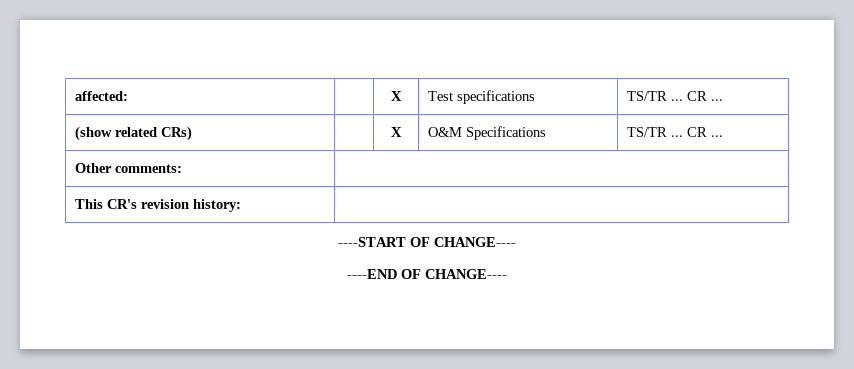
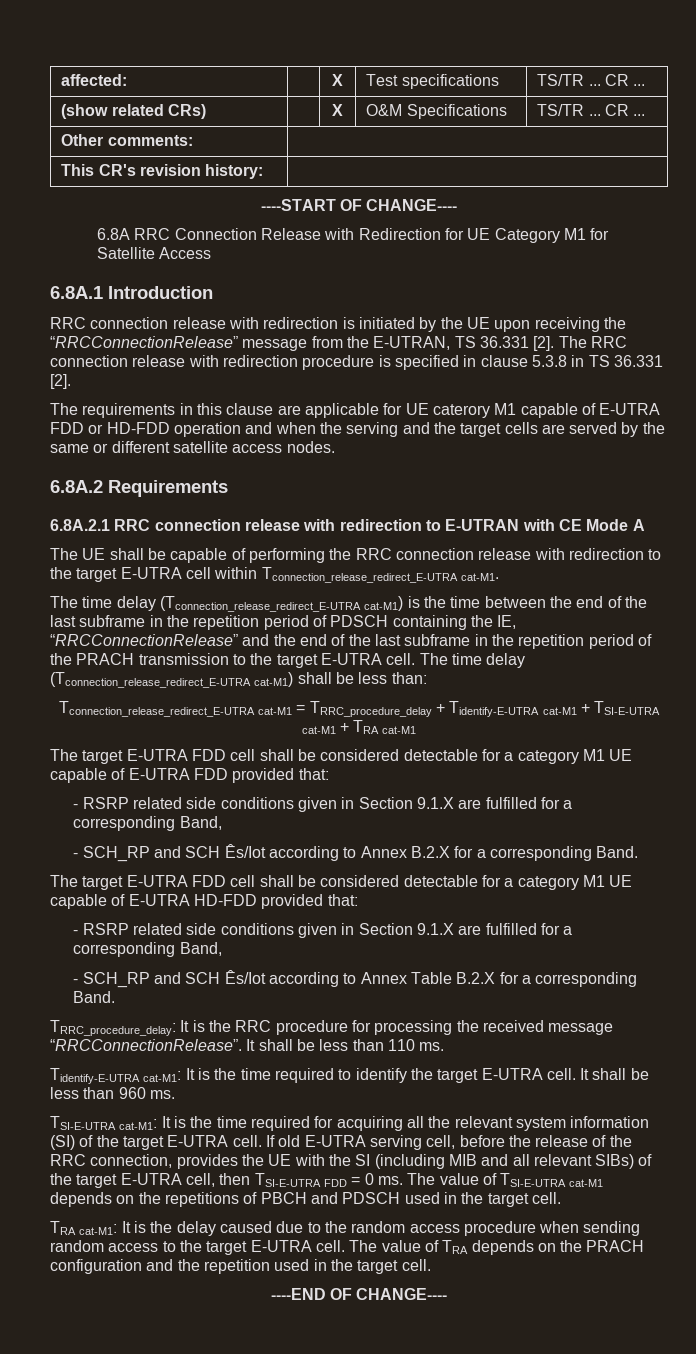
(516, 242) none -> [96,228,610,243] [96,247,212,259] [50,286,213,299] [50,317,626,332] [50,336,627,351] [50,355,663,370] [50,374,71,389] [50,403,661,418] [50,422,665,437] [50,441,335,453] [50,480,228,497] [50,519,645,531] [50,548,662,563] [50,567,499,583] [50,596,647,612] [50,615,517,630] [50,634,652,649] [50,653,526,668] [50,672,427,688] [58,701,661,717] [301,720,417,734] [50,749,633,764] [50,768,329,783] [73,797,573,812] [73,816,222,831] [73,844,639,862] [50,875,633,890] [50,894,358,909] [73,923,573,938] [73,942,222,957] [73,970,638,988] [73,991,116,1003] [50,1020,614,1036] [50,1039,445,1051] [50,1068,649,1084] [50,1087,175,1099] [50,1116,650,1131] [50,1135,632,1150] [50,1154,653,1169] [50,1173,604,1188] [50,1192,561,1207] [50,1221,641,1236] [50,1240,645,1255] [50,1259,431,1274] // 6.8A RRC Connection Release with Redirection for UE Category M1 for Satellite Access // 6.8A.1 Introduction // RRC connection release with redirection is initiated by the UE upon receiving the “RRCConnectionRelease” message from the E-UTRAN, TS 36.331 [2]. The RRC connection release with redirection procedure is specified in clause 5.3.8 in TS 36.331 [2]. // The requirements in this clause are applicable for UE caterory M1 capable of E-UTRA FDD or HD-FDD operation and when the serving and the target cells are served by the same or different satellite access nodes. // 6.8A.2 Requirements // 6.8A.2.1 RRC connection release with redirection to E-UTRAN with CE Mode A // The UE shall be capable of performing the RRC connection release with redirection to the target E-UTRA cell within Tconnection_release_redirect_E-UTRA cat-M1. // The time delay (Tconnection_release_redirect_E-UTRA cat-M1) is the time between the end of the last subframe in the repetition period of PDSCH containing the IE, “RRCConnectionRelease” and the end of the last subframe in the repetition period of the PRACH transmission to the target E-UTRA cell. The time delay (Tconnection_release_redirect_E-UTRA cat-M1) shall be less than: // Tconnection_release_redirect_E-UTRA cat-M1 = TRRC_procedure_delay + Tidentify-E-UTRA cat-M1 + TSI-E-UTRA cat-M1 + TRA cat-M1 // The target E-UTRA FDD cell shall be considered detectable for a category M1 UE capable of E-UTRA FDD provided that: // - RSRP related side conditions given in Section 9.1.X are fulfilled for a corresponding Band, // - SCH_RP and SCH Ês/Iot according to Annex B.2.X for a corresponding Band. // The target E-UTRA FDD cell shall be considered detectable for a category M1 UE capable of E-UTRA HD-FDD provided that: // - RSRP related side conditions given in Section 9.1.X are fulfilled for a corresponding Band, // - SCH_RP and SCH Ês/Iot according to Annex Table B.2.X for a corresponding Band. // TRRC_procedure_delay: It is the RRC procedure for processing the received message “RRCConnectionRelease”. It shall be less than 110 ms. // Tidentify-E-UTRA cat-M1: It is the time required to identify the target E-UTRA cell. It shall be less than 960 ms. // TSI-E-UTRA cat-M1: It is the time required for acquiring all the relevant system information (SI) of the target E-UTRA cell. If old E-UTRA serving cell, before the release of the RRC connection, provides the UE with the SI (including MIB and all relevant SIBs) of the target E-UTRA cell, then TSI-E-UTRA FDD = 0 ms. The value of TSI-E-UTRA cat-M1 depends on the repetitions of PBCH and PDSCH used in the target cell. // TRA cat-M1: It is the delay caused due to the random access procedure when sending random access to the target E-UTRA cell. The value of TRA depends on the PRACH configuration and the repetition used in the target cell.

